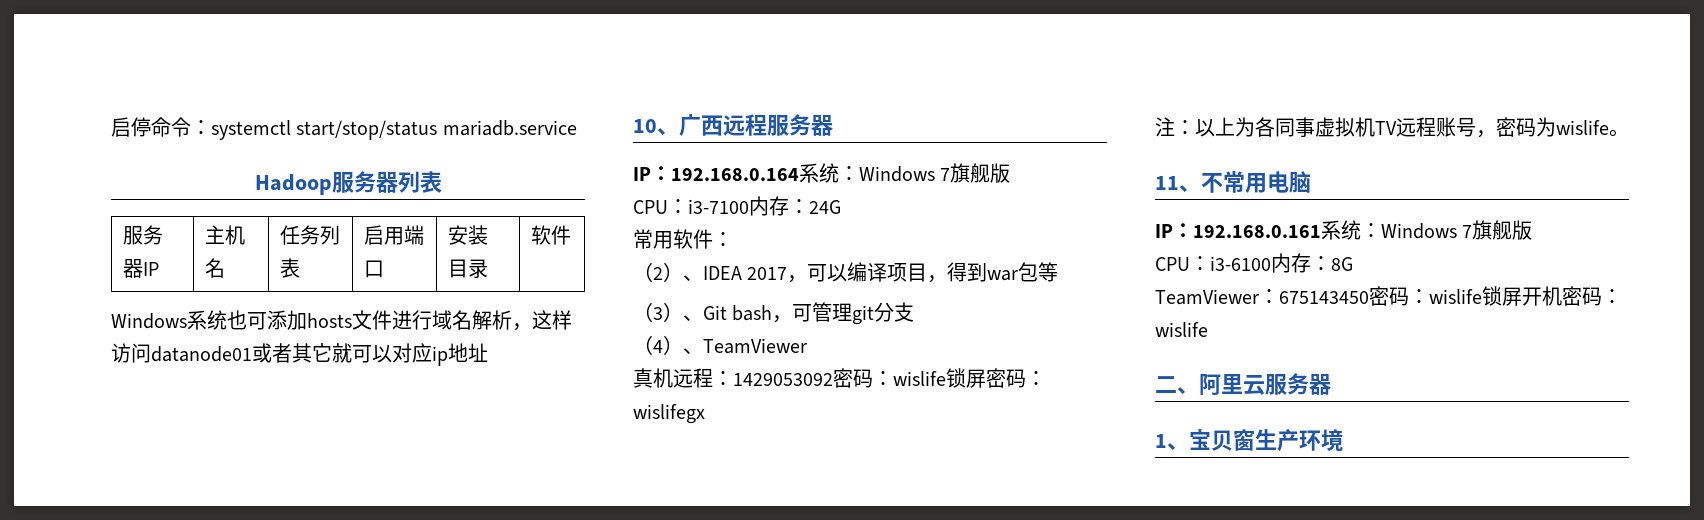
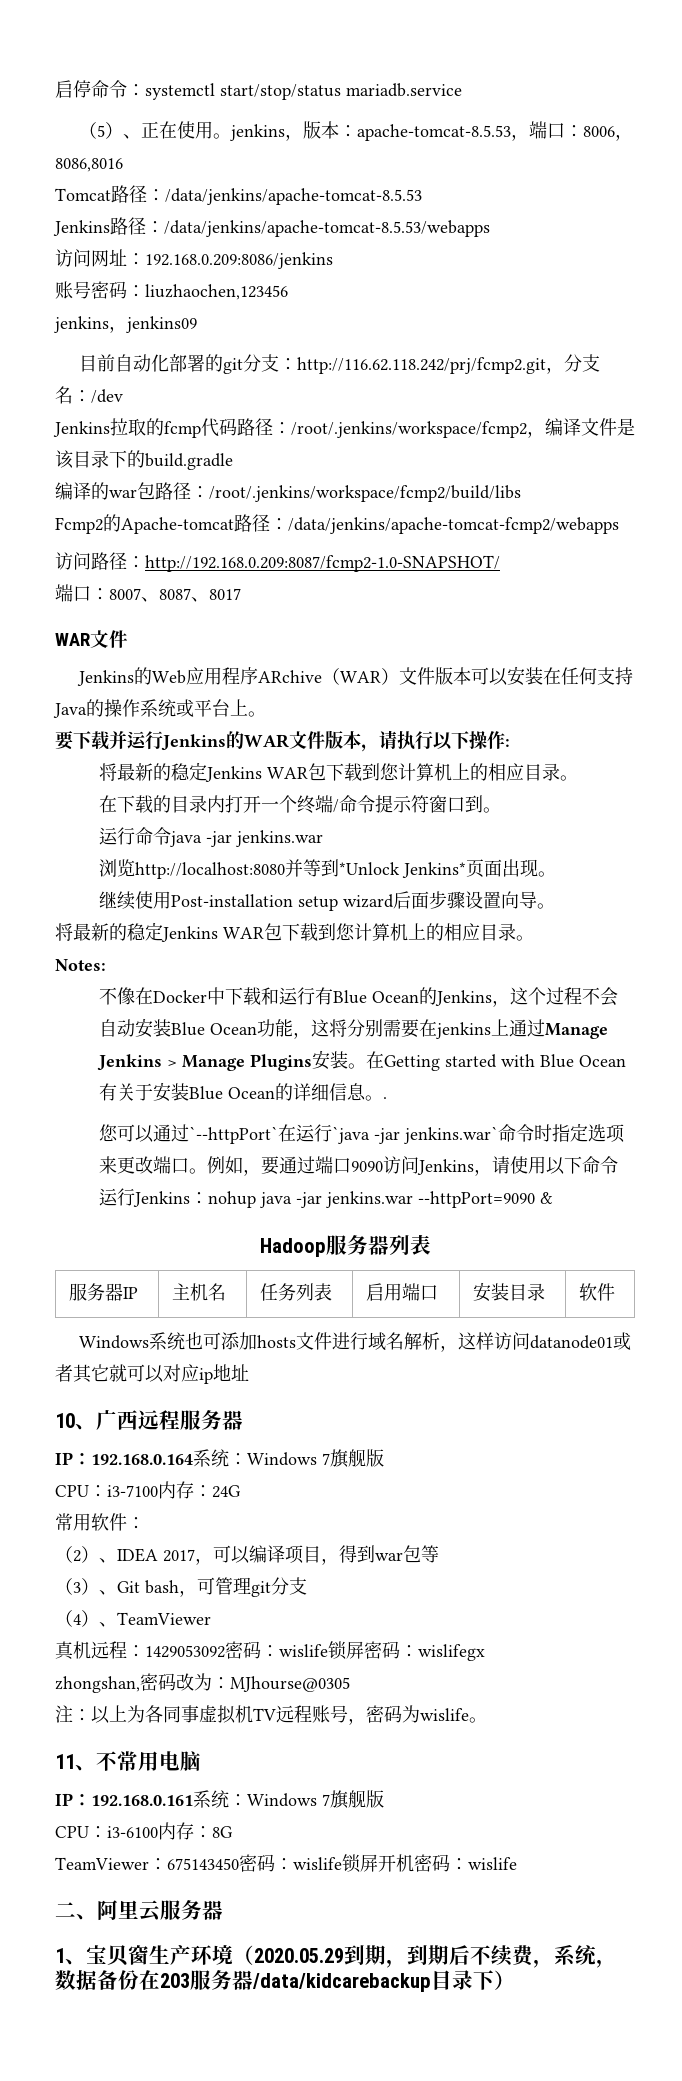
(577, 128) none -> [78,121,633,141] [55,158,123,172] [55,185,422,205] [53,217,490,237] [55,249,333,269] [55,281,288,300] [54,316,197,333] [78,354,600,374] [55,386,123,404] [53,418,635,438] [55,450,233,470] [55,482,521,502] [55,514,619,534] [55,552,500,572] [55,584,241,602] [55,630,128,648] [76,666,633,686] [53,699,266,718] [55,730,510,752] [98,762,578,782] [98,795,501,814] [98,827,323,847] [98,859,556,879] [98,891,555,911] [55,922,534,942] [55,959,106,971] [98,987,618,1007] [98,1018,608,1039] [96,1050,626,1071] [98,1082,387,1102] [98,1123,625,1144] [98,1156,618,1176] [98,1188,553,1208] // （5）、正在使用。jenkins，版本：apache-tomcat-8.5.53，端口：8006，8086,8016 // Tomcat路径：/data/jenkins/apache-tomcat-8.5.53 // Jenkins路径：/data/jenkins/apache-tomcat-8.5.53/webapps // 访问网址：192.168.0.209:8086/jenkins // 账号密码：liuzhaochen,123456 // jenkins，jenkins09 // 目前自动化部署的git分支：http://116.62.118.242/prj/fcmp2.git，分支名：/dev // Jenkins拉取的fcmp代码路径：/root/.jenkins/workspace/fcmp2，编译文件是该目录下的build.gradle // 编译的war包路径：/root/.jenkins/workspace/fcmp2/build/libs // Fcmp2的Apache-tomcat路径：/data/jenkins/apache-tomcat-fcmp2/webapps // 访问路径：http://192.168.0.209:8087/fcmp2-1.0-SNAPSHOT/ // 端口：8007、8087、8017 // WAR文件 // Jenkins的Web应用程序ARchive（WAR）文件版本可以安装在任何支持Java的操作系统或平台上。 // 要下载并运行Jenkins的WAR文件版本，请执行以下操作: // 将最新的稳定Jenkins WAR包下载到您计算机上的相应目录。 // 在下载的目录内打开一个终端/命令提示符窗口到。 // 运行命令java -jar jenkins.war // 浏览http://localhost:8080并等到*Unlock Jenkins*页面出现。 // 继续使用Post-installation setup wizard后面步骤设置向导。 // 将最新的稳定Jenkins WAR包下载到您计算机上的相应目录。 // Notes: // 不像在Docker中下载和运行有Blue Ocean的Jenkins，这个过程不会自动安装Blue Ocean功能，这将分别需要在jenkins上通过Manage Jenkins > Manage Plugins安装。在Getting started with Blue Ocean有关于安装Blue Ocean的详细信息。. // 您可以通过`--httpPort`在运行`java -jar jenkins.war`命令时指定选项来更改端口。例如，要通过端口9090访问Jenkins，请使用以下命令运行Jenkins：nohup java -jar jenkins.war --httpPort=9090 &
(705, 414) none -> [55,1673,350,1693] // zhongshan,密码改为：MJhourse@0305
(1343, 440) none -> [233,1944,617,1968] [55,1970,515,1992] （2020.05.29到期，到期后不续费，系统，数据备份在203服务器/data/kidcarebackup目录下）

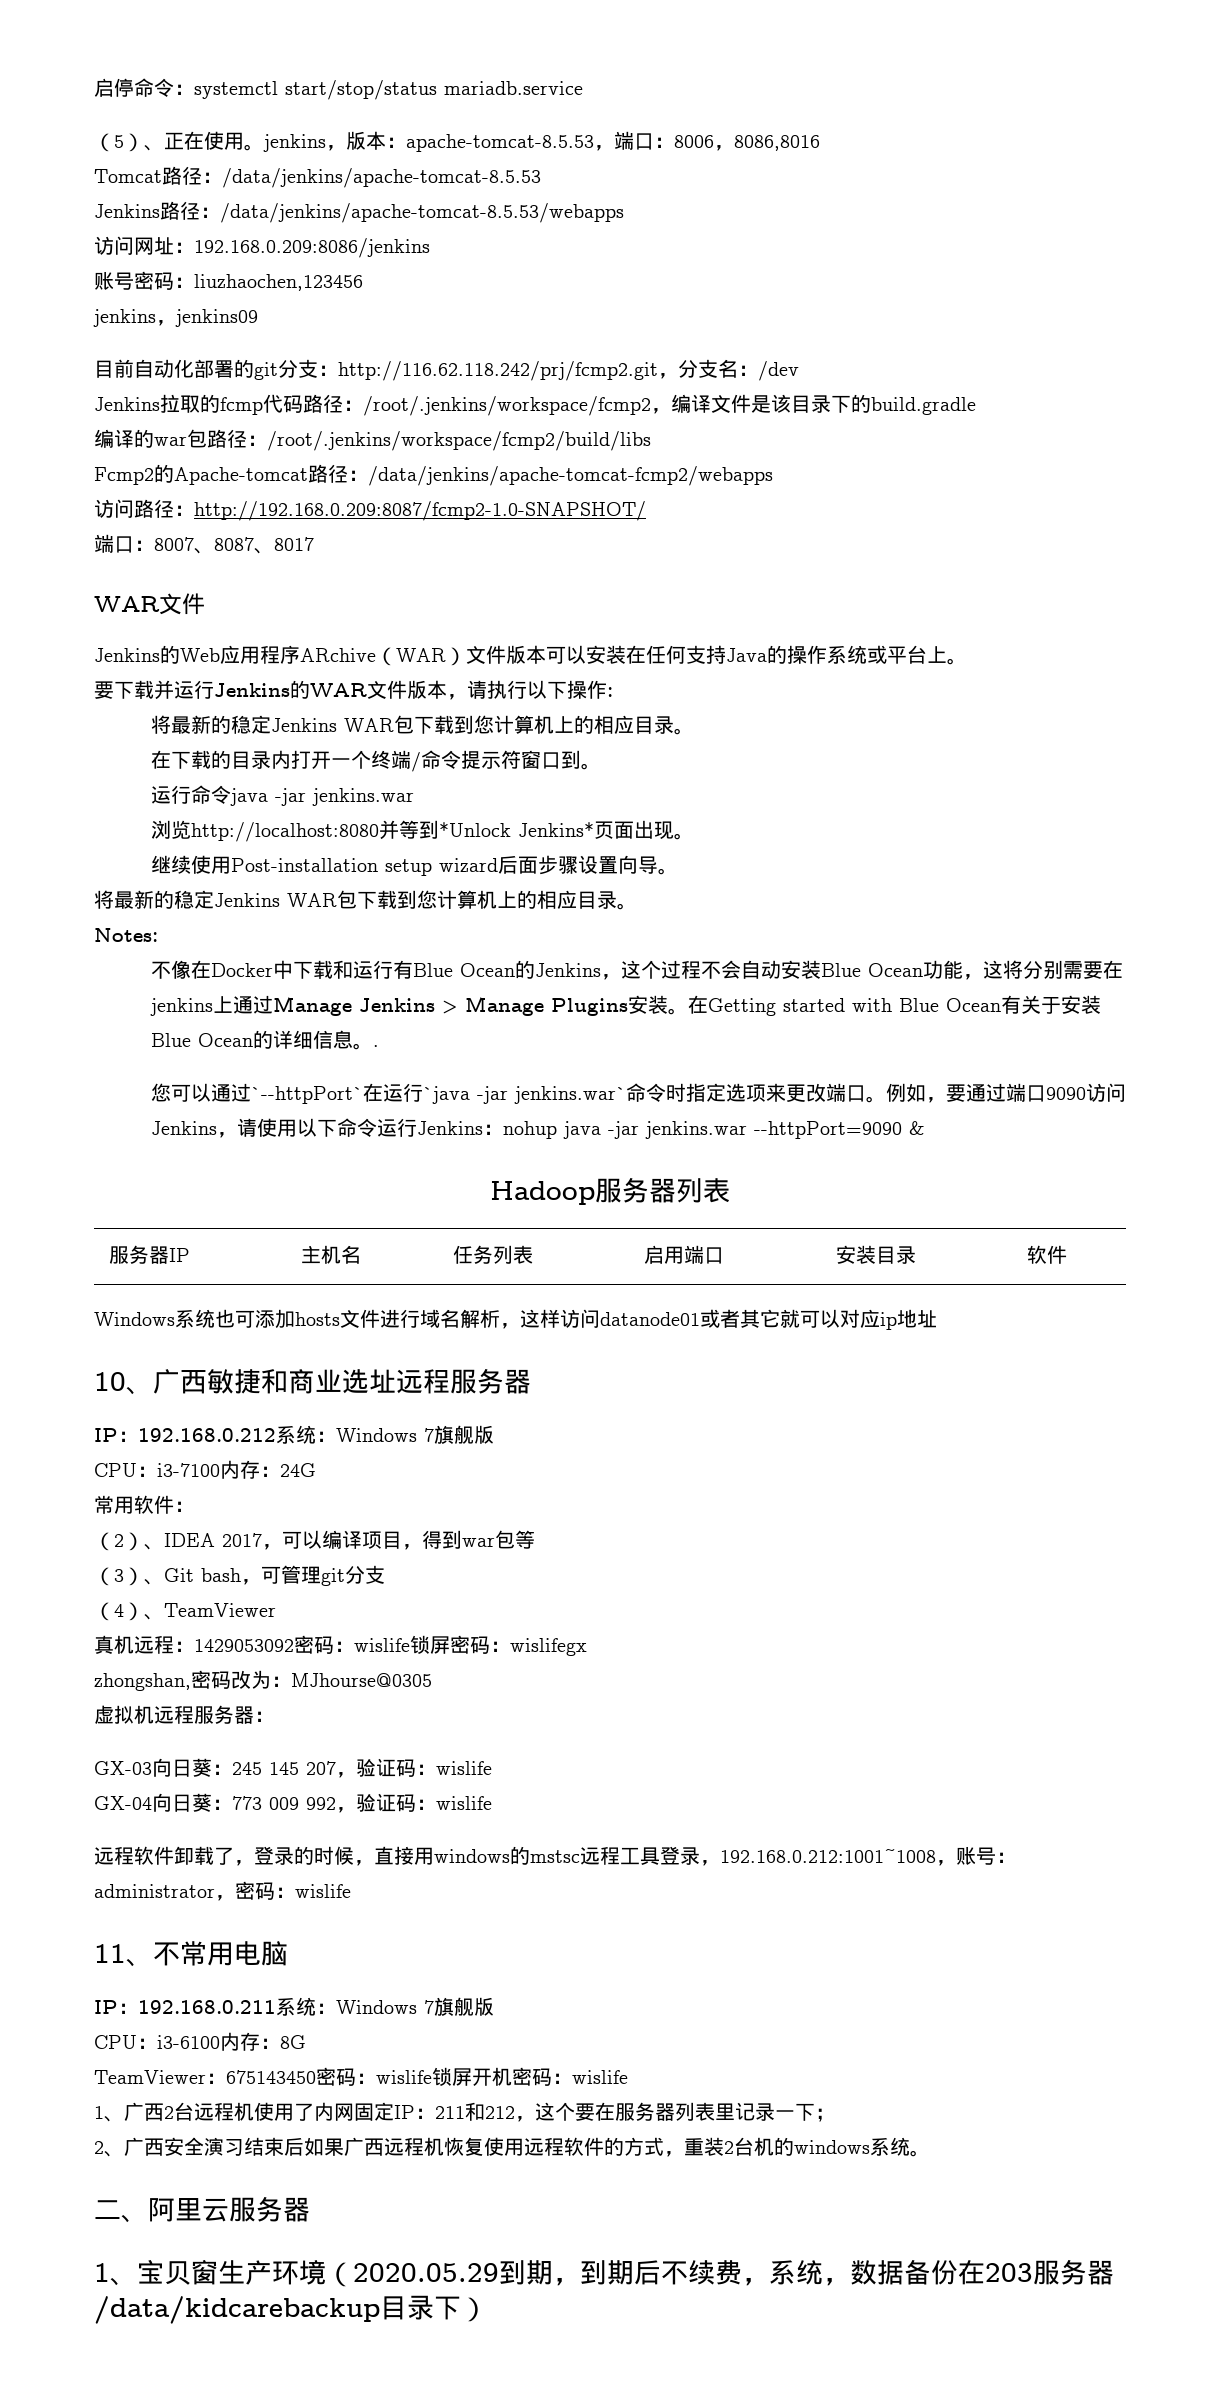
(138, 1420) none -> [207,1369,396,1394] 敏捷和商业选址
[91,1454,193,1465] 192.168.0.164 -> [138,1428,276,1442] 192.168.0.212
[55,1705,487,1725] 注：以上为各同事虚拟机TV远程账号，密码为wislife。 -> [94,1705,274,1724] [94,1758,492,1778] [94,1793,492,1813] [94,1846,1016,1866] [94,1881,351,1901] 虚拟机远程服务器： // GX-03向日葵：245 145 207，验证码：wislife // GX-04向日葵：773 009 992，验证码：wislife // 远程软件卸载了，登录的时候，直接用windows的mstsc远程工具登录，192.168.0.212:1001~1008，账号：administrator，密码：wislife
[91,1795,193,1806] 192.168.0.161 -> [138,2000,276,2014] 192.168.0.211
(517, 1863) none -> [94,2102,835,2122] [94,2137,930,2157] // 1、广西2台远程机使用了内网固定IP：211和212，这个要在服务器列表里记录一下； // 2、广西安全演习结束后如果广西远程机恢复使用远程软件的方式，重装2台机的windows系统。

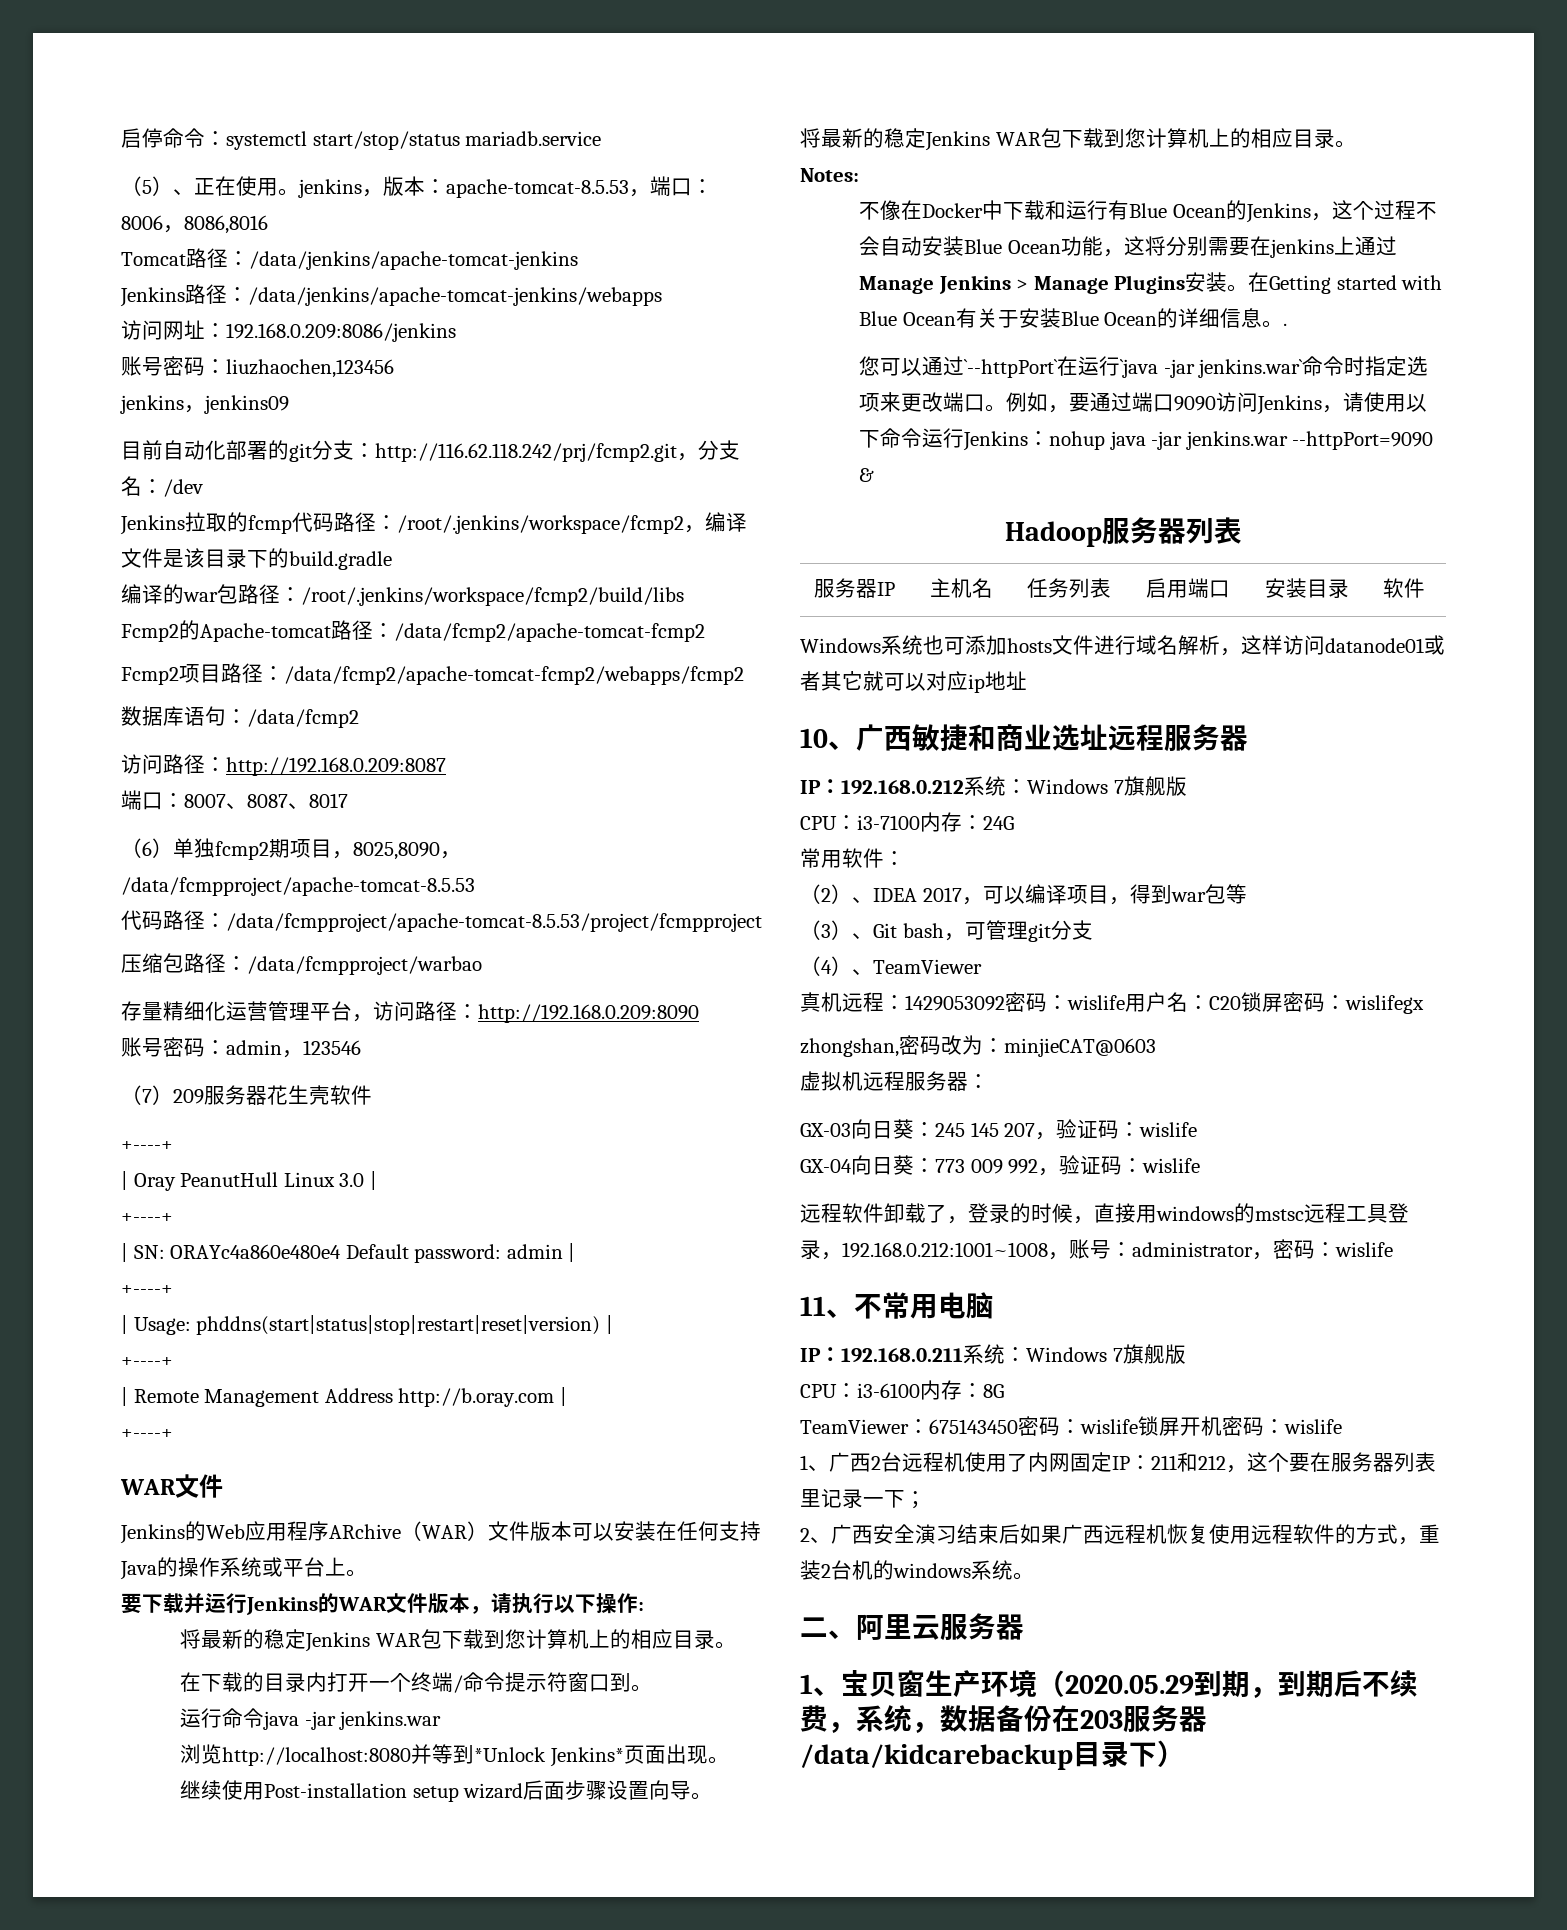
[222,168,541,188] /data/jenkins/apache-tomcat-8.5.53 -> [249,251,578,270] /data/jenkins/apache-tomcat-jenkins
[220,203,624,223] /data/jenkins/apache-tomcat-8.5.53/webapps -> [248,287,662,306] /data/jenkins/apache-tomcat-jenkins/webapps
[368,466,773,486] [94,499,646,521] /data/jenkins/apache-tomcat-fcmp2/webapps // 访问路径：http://192.168.0.209:8087/fcmp2-1.0-SNAPSHOT/ -> [394,623,705,642] [121,663,744,685] [121,706,359,728] [121,754,446,776] /data/fcmp2/apache-tomcat-fcmp2 // Fcmp2项目路径：/data/fcmp2/apache-tomcat-fcmp2/webapps/fcmp2 // 数据库语句：/data/fcmp2 // 访问路径：http://192.168.0.209:8087
(314, 544) none -> [121,838,461,860] [121,877,475,896] [121,910,762,932] [121,953,482,975] [121,1001,699,1023] [121,1037,361,1058] [121,1085,372,1105] [121,1141,173,1151] [121,1171,377,1191] [121,1213,173,1223] [121,1243,576,1263] [121,1285,173,1295] [121,1315,613,1335] [121,1357,173,1367] [121,1387,567,1407] [121,1429,173,1439] // （6）单独fcmp2期项目，8025,8090，/data/fcmpproject/apache-tomcat-8.5.53 // 代码路径：/data/fcmpproject/apache-tomcat-8.5.53/project/fcmpproject // 压缩包路径：/data/fcmpproject/warbao // 存量精细化运营管理平台，访问路径：http://192.168.0.209:8090 // 账号密码：admin，123546 // （7）209服务器花生壳软件 // +----+ // | Oray PeanutHull Linux 3.0 | // +----+ // | SN: ORAYc4a860e480e4 Default password: admin | // +----+ // | Usage: phddns(start|status|stop|restart|reset|version) | // +----+ // | Remote Management Address http://b.oray.com | // +----+
(410, 1645) none -> [1125,992,1241,1012] 用户名：C20
[291,1673,432,1687] MJhourse@0305 -> [1004,1038,1156,1057] minjieCAT@0603

